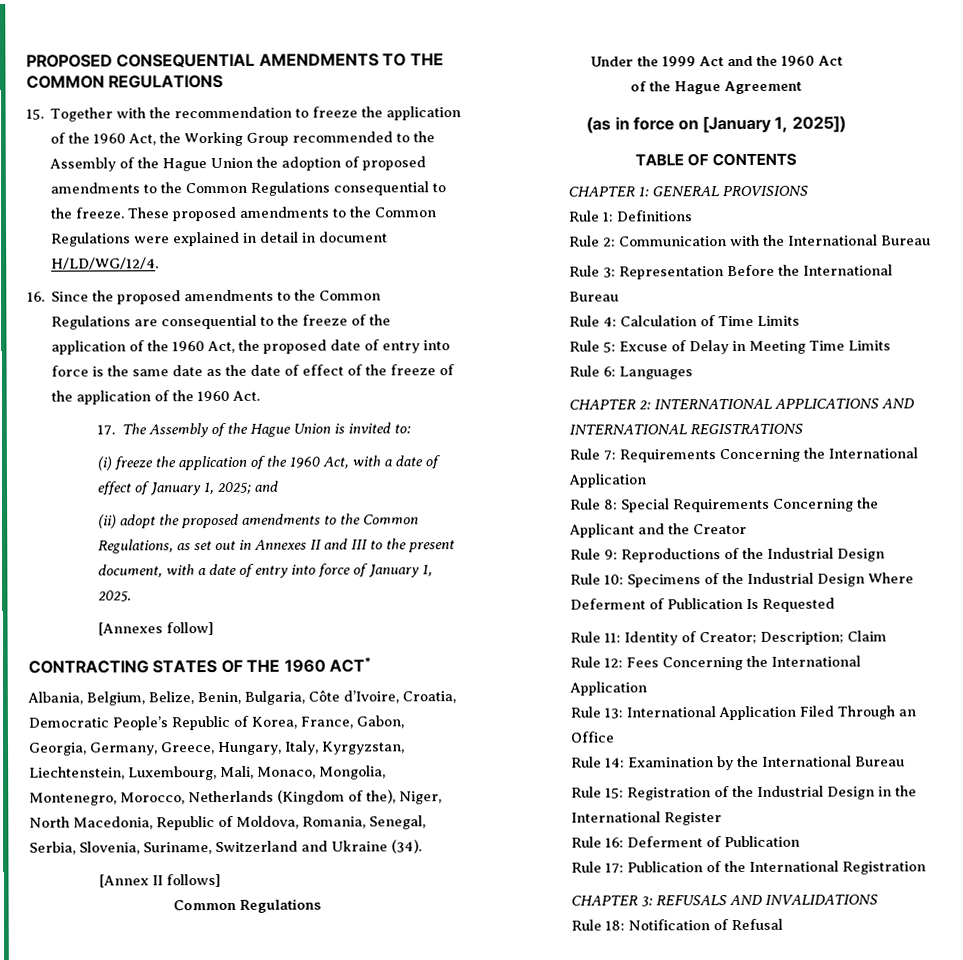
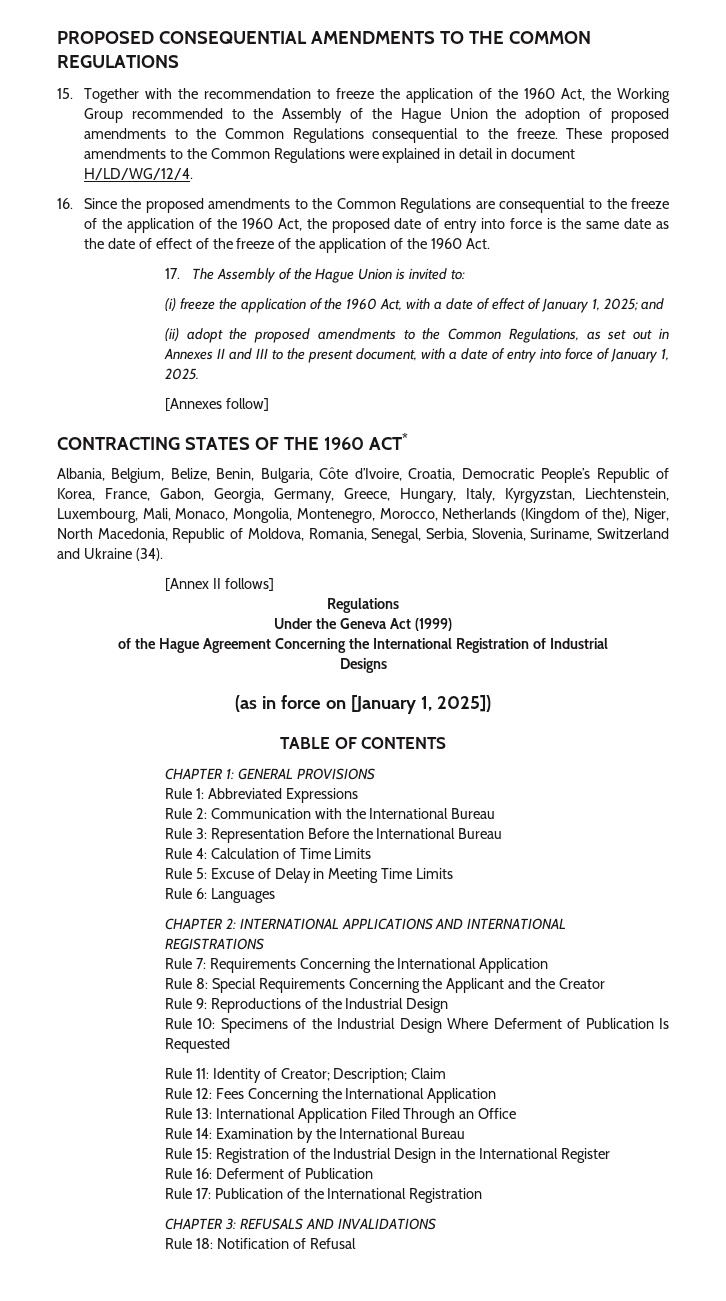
[173,899,236,911] Common -> (274, 584) none
[661,55,843,67] [630,80,802,95] 1999 Act and the 1960 Act // of the Hague Agreement -> [340,618,452,631] [118,638,608,653] [339,658,387,673] Geneva Act (1999) // of the Hague Agreement Concerning the International Registration of Industrial // Designs
[616,210,694,222] Definitions -> [207,788,358,803] Abbreviated Expressions

